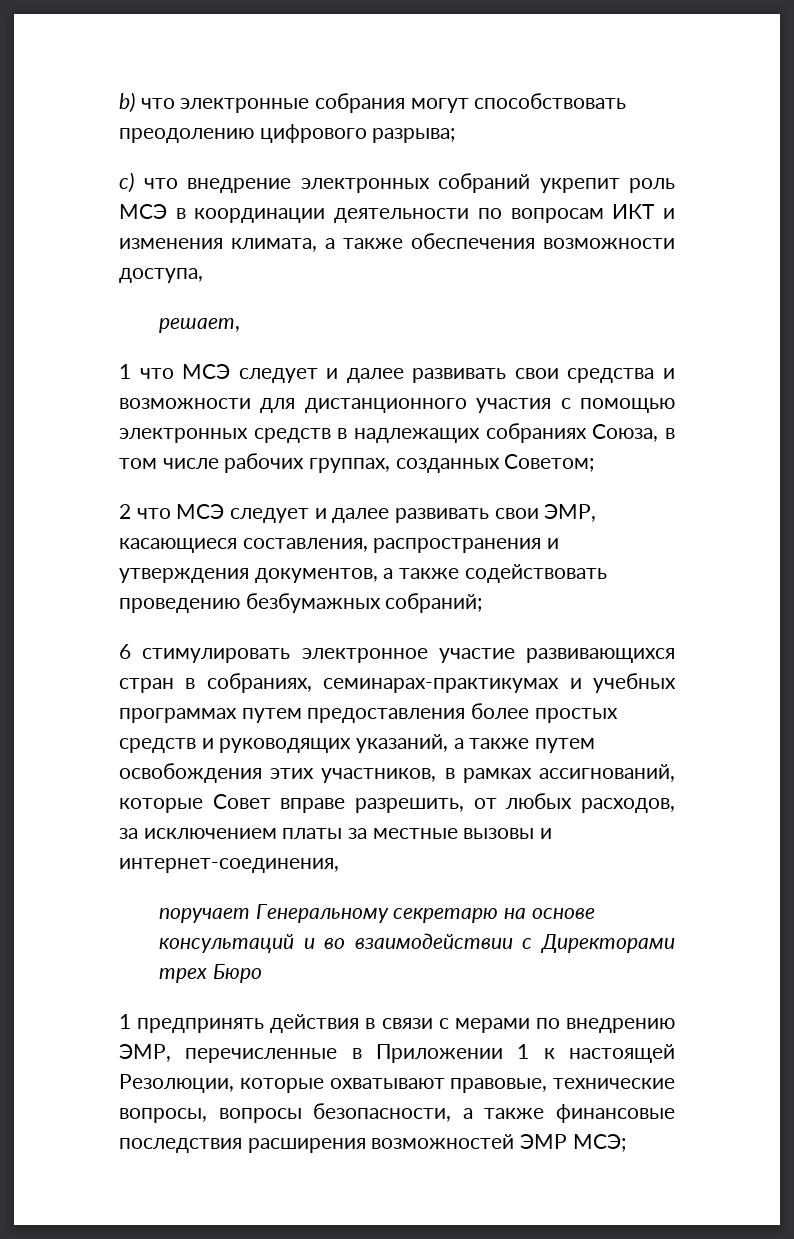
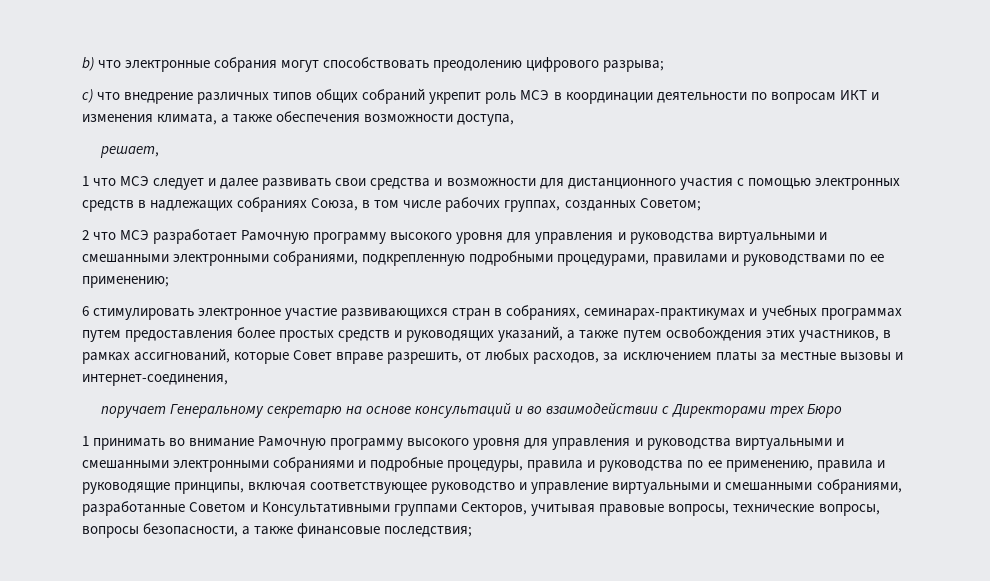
[300,178,430,193] электронных -> [197,89,359,104] различных типов общих
[230,504,597,523] [119,538,560,553] [119,564,607,583] [119,593,483,613] следует и далее развивать свои ЭМР, касающиеся составления, распространения и утверждения документов, а также содействовать проведению безбумажных собраний; -> [153,229,827,244] [82,251,884,266] [82,276,169,288] разработает Рамочную программу высокого уровня для управления и руководства виртуальными и смешанными электронными собраниями, подкрепленную подробными процедурами, правилами и руководствами по ее применению;
[137,1014,675,1033] [119,1044,675,1063] [119,1074,548,1093] предпринять действия в связи с мерами по внедрению ЭМР, перечисленные в Приложении 1 к настоящей Резолюции, которые охватывают правовые, -> [93,436,844,450] [82,457,885,472] [82,479,902,494] [82,501,730,516] принимать во внимание Рамочную программу высокого уровня для управления и руководства виртуальными и смешанными электронными собраниями и подробные процедуры, правила и руководства по ее применению, правила и руководящие принципы, включая соответствующее руководство и управление виртуальными и смешанными собраниями, разработанные Советом и Консультативными группами Секторов, учитывая правовые вопросы,
[119,1134,626,1153] последствия расширения возможностей ЭМР МСЭ; -> [384,526,473,537] последствия;

